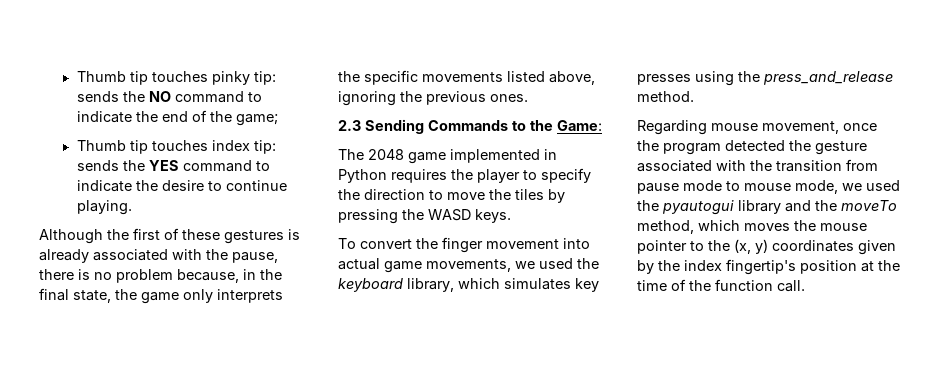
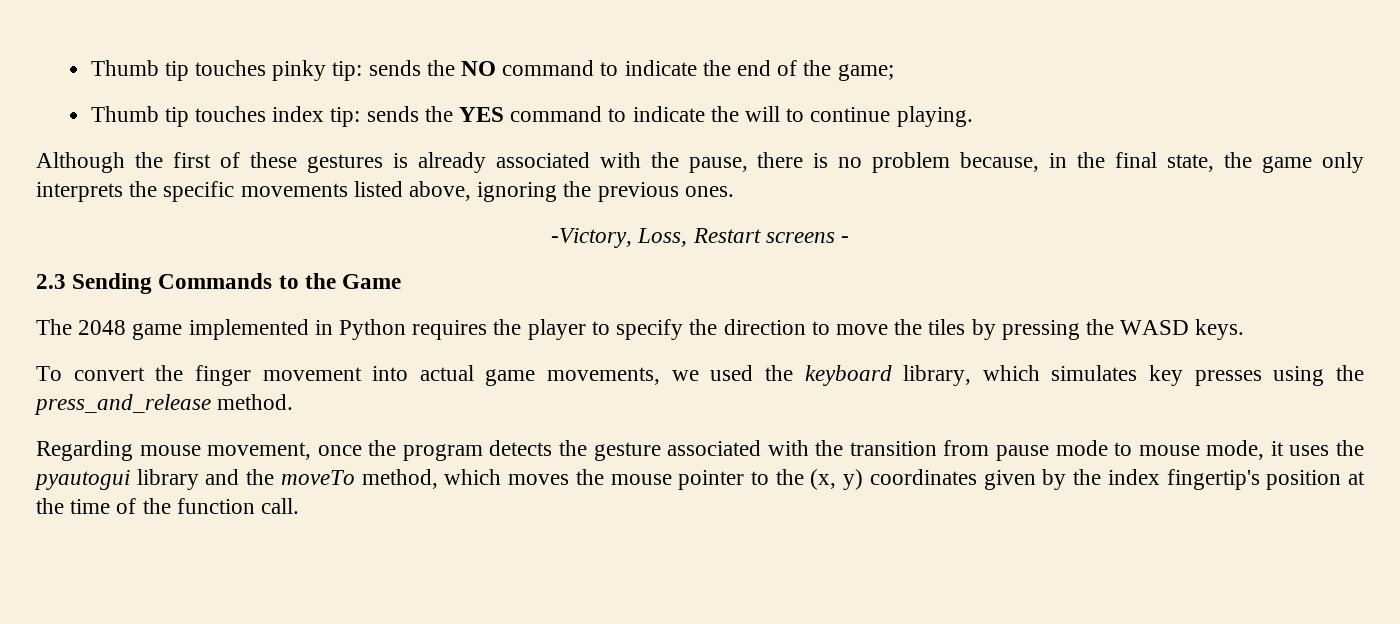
[161,180,204,191] desire -> [745,106,781,122] will
(528, 98) none -> [551,228,849,248] // -Victory, Loss, Restart screens -
[557,120,602,131] Game: -> [342,274,402,289] Game
[725,140,785,151] detected -> [489,440,553,456] detects
[842,180,900,191] we used -> [1270,441,1330,456] it uses

